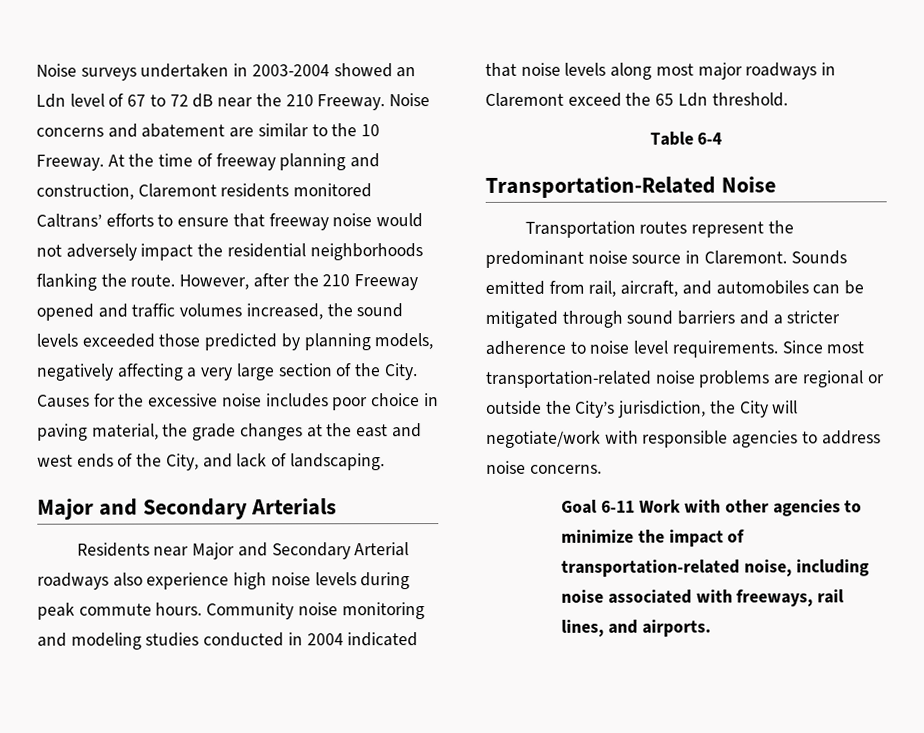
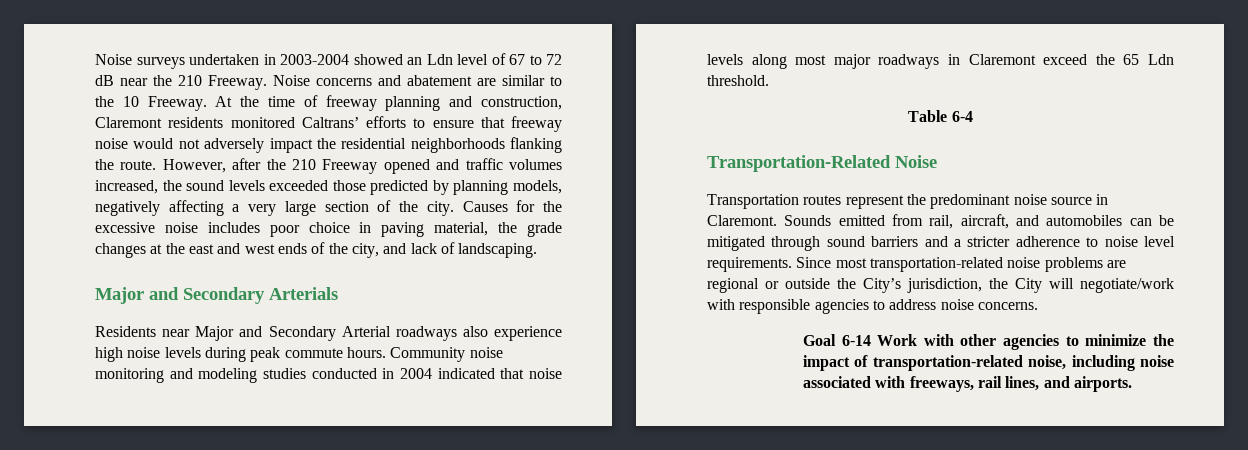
[383,363,418,381] City. -> [426,201,454,216] city.
[165,453,199,471] City, -> [351,243,379,258] city,
[600,500,635,513] 6-11 -> [841,335,871,346] 6-14

